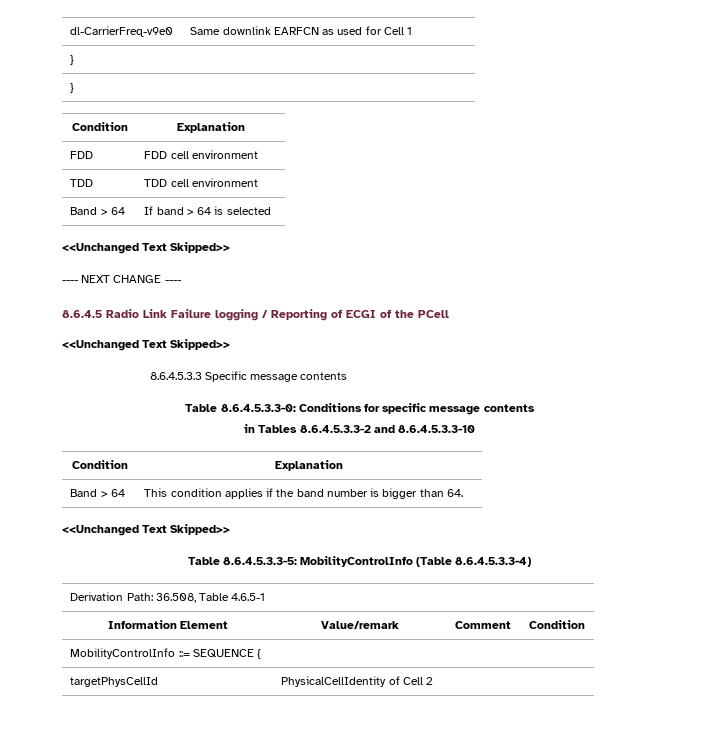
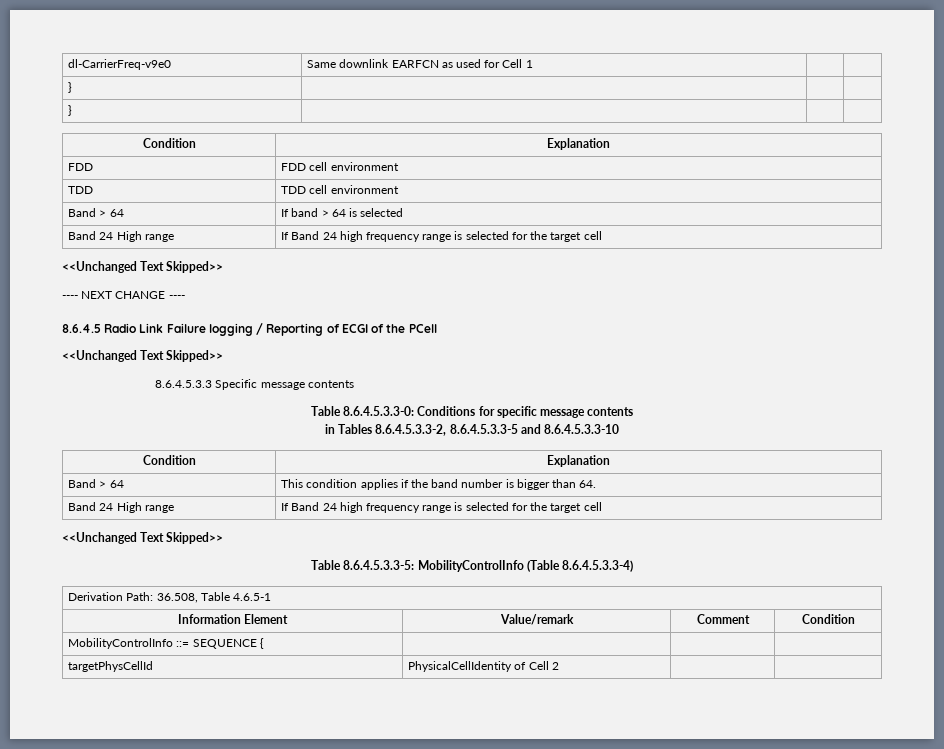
(271, 211) none -> [68,231,174,242] [281,231,602,242] // Band 24 High range | If Band 24 high frequency range is selected for the target cell
[299,425,371,433] 8.6.4.5.3.3-2 -> [375,424,518,436] 8.6.4.5.3.3-2, 8.6.4.5.3.3-5
(463, 493) none -> [68,502,174,513] [281,502,602,513] // Band 24 High range | If Band 24 high frequency range is selected for the target cell

